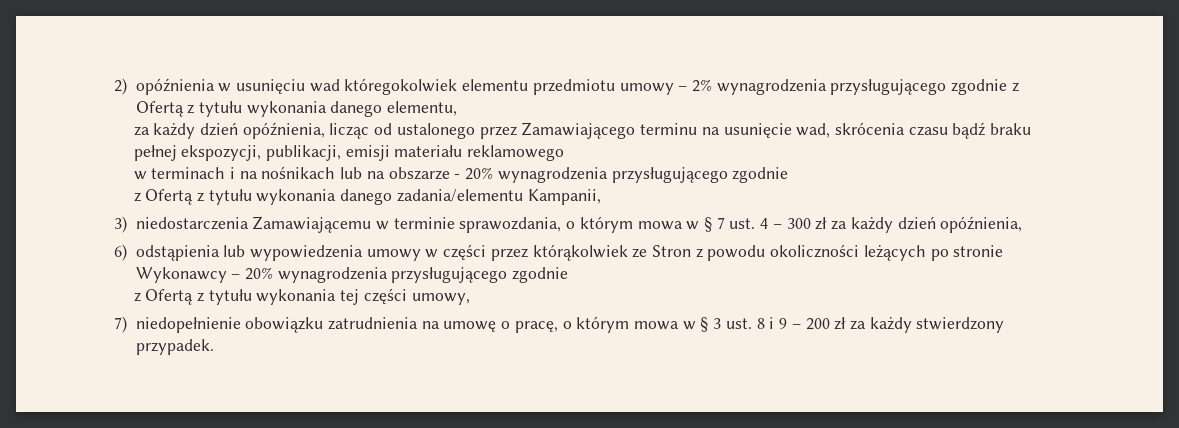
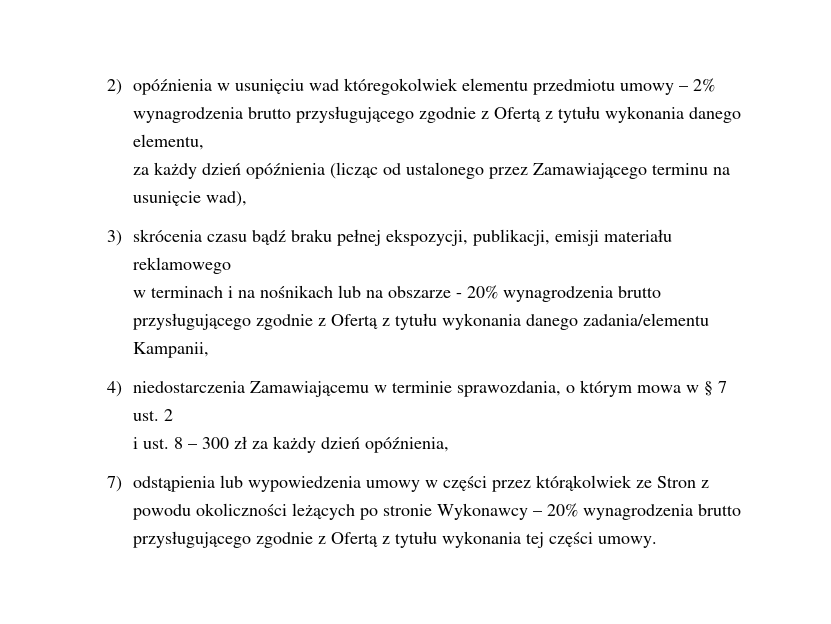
(827, 87) none -> [248,107,292,119] brutto
[242,122,370,139] opóźnienia, licząc -> [246,162,379,179] opóźnienia (licząc
[796,123,831,138] wad, -> [206,191,248,207] [106,230,122,246] wad), // 3)
[611,167,789,183] przysługującego zgodnie // -> [618,286,662,298] [133,313,314,330] brutto przysługującego zgodnie
[113,216,127,233] 3) -> [106,381,122,397] 4)
[760,218,769,229] 4 -> [164,409,174,421] [133,437,184,449] 2 // i ust. 8
[113,244,127,261] 6) -> [106,476,122,492] 7)
[391,267,569,283] przysługującego zgodnie // -> [698,504,742,516] [133,531,314,548] brutto przysługującego zgodnie
[411,293,470,305] [113,316,1005,333] [135,339,214,355] umowy, // 7) niedopełnienie obowiązku zatrudnienia na umowę o pracę, o którym mowa w § 3 ust. 8 i 9 – 200 zł za każdy stwierdzony przypadek. -> [598,536,658,548] umowy.

